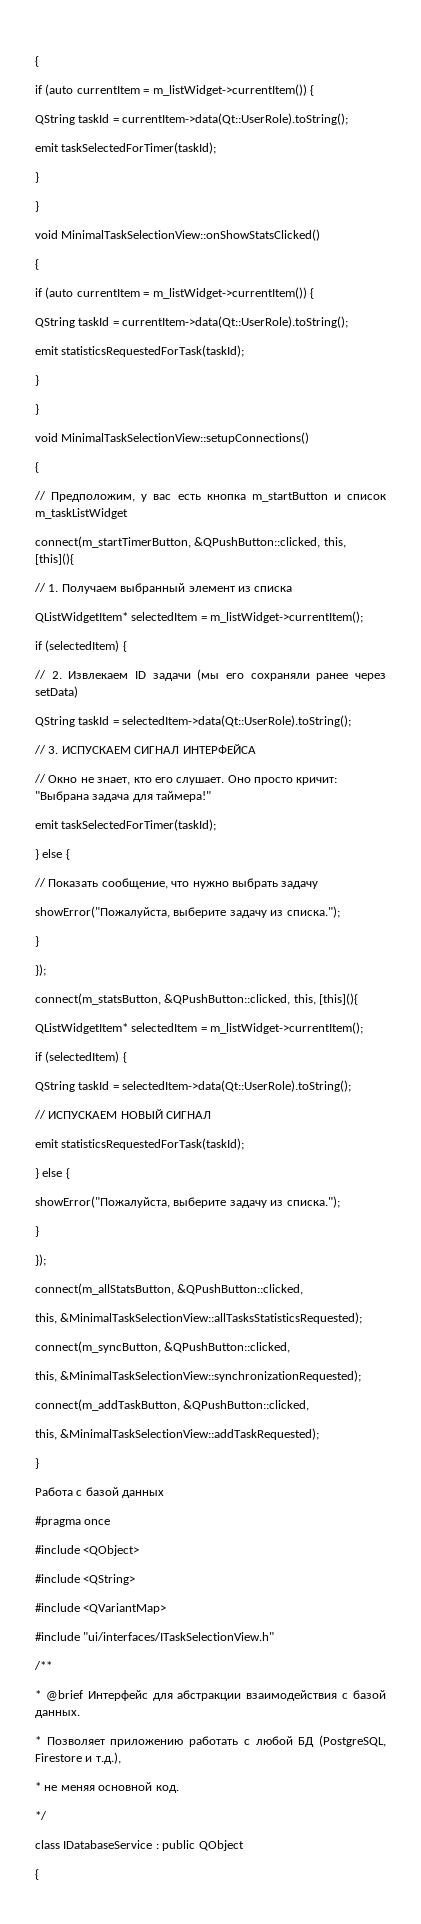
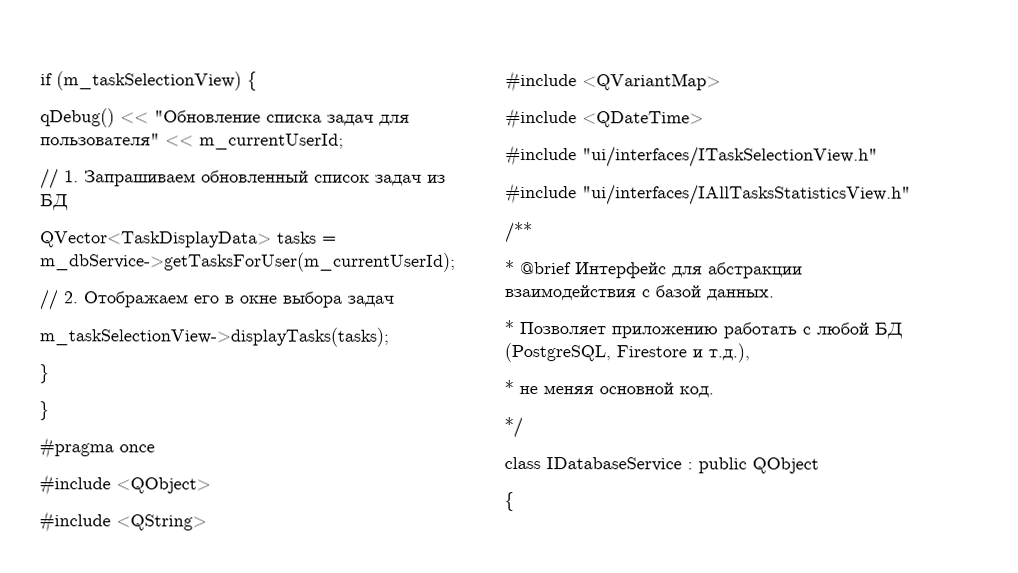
[35,56,39,67] [35,84,314,96] [35,113,349,125] [35,142,217,154] [35,172,39,183] [35,201,39,212] [35,229,321,241] [35,259,39,270] [35,287,314,299] [35,316,349,328] [35,345,245,357] [35,375,39,386] [35,404,39,415] [35,432,310,444] [35,462,39,473] [34,491,386,502] [35,508,128,519] [35,536,346,548] [35,553,74,565] [34,583,293,594] [35,611,364,623] [35,640,127,652] [34,669,386,681] [35,686,78,698] [35,715,352,727] [34,744,256,754] [34,774,338,785] [35,791,212,802] [35,819,217,831] [35,849,70,860] [34,878,319,889] [35,906,340,918] [35,936,39,947] [35,964,46,976] [35,993,359,1005] [35,1022,364,1034] [35,1051,127,1063] [35,1080,352,1092] [34,1109,212,1119] [35,1138,245,1150] [35,1168,70,1179] [35,1196,340,1208] [35,1226,39,1237] [35,1254,46,1266] [35,1283,304,1295] [35,1312,363,1324] [35,1341,291,1353] [35,1370,362,1382] [35,1399,310,1411] [35,1428,320,1440] [35,1458,39,1469] [35,1487,165,1498] { // if (auto currentItem = m_listWidget->currentItem()) { // QString taskId = currentItem->data(Qt::UserRole).toString(); // emit taskSelectedForTimer(taskId); // } // } // void MinimalTaskSelectionView::onShowStatsClicked() // { // if (auto currentItem = m_listWidget->currentItem()) { // QString taskId = currentItem->data(Qt::UserRole).toString(); // emit statisticsRequestedForTask(taskId); // } // } // void MinimalTaskSelectionView::setupConnections() // { // // Предположим, у вас есть кнопка m_startButton и список m_taskListWidget // connect(m_startTimerButton, &QPushButton::clicked, this, [this](){ // // 1. Получаем выбранный элемент из списка // QListWidgetItem* selectedItem = m_listWidget->currentItem(); // if (selectedItem) { // // 2. Извлекаем ID задачи (мы его сохраняли ранее через setData) // QString taskId = selectedItem->data(Qt::UserRole).toString(); // // 3. ИСПУСКАЕМ СИГНАЛ ИНТЕРФЕЙСА // // Окно не знает, кто его слушает. Оно просто кричит: "Выбрана задача для таймера!" // emit taskSelectedForTimer(taskId); // } else { // // Показать сообщение, что нужно выбрать задачу // showError("Пожалуйста, выберите задачу из списка."); // } // }); // connect(m_statsButton, &QPushButton::clicked, this, [this](){ // QListWidgetItem* selectedItem = m_listWidget->currentItem(); // if (selectedItem) { // QString taskId = selectedItem->data(Qt::UserRole).toString(); // // ИСПУСКАЕМ НОВЫЙ СИГНАЛ // emit statisticsRequestedForTask(taskId); // } else { // showError("Пожалуйста, выберите задачу из списка."); // } // }); // connect(m_allStatsButton, &QPushButton::clicked, // this, &MinimalTaskSelectionView::allTasksStatisticsRequested); // connect(m_syncButton, &QPushButton::clicked, // this, &MinimalTaskSelectionView::synchronizationRequested); // connect(m_addTaskButton, &QPushButton::clicked, // this, &MinimalTaskSelectionView::addTaskRequested); // } // Работа с базой данных -> [40,71,257,91] [40,108,410,128] [40,133,344,150] [40,168,446,190] [40,194,69,211] [40,231,337,248] [40,252,456,272] [39,289,394,311] [39,327,389,347] [39,364,49,384] [39,401,49,421] if (m_taskSelectionView) { // qDebug() << "Обновление списка задач для пользователя" << m_currentUserId; // // 1. Запрашиваем обновленный список задач из БД // QVector<TaskDisplayData> tasks = m_dbService->getTasksForUser(m_currentUserId); // // 2. Отображаем его в окне выбора задач // m_taskSelectionView->displayTasks(tasks); // } // }
(167, 1608) none -> [505,107,704,130] // #include <QDateTime>
(275, 1636) none -> [505,182,911,206] // #include "ui/interfaces/IAllTasksStatisticsView.h"

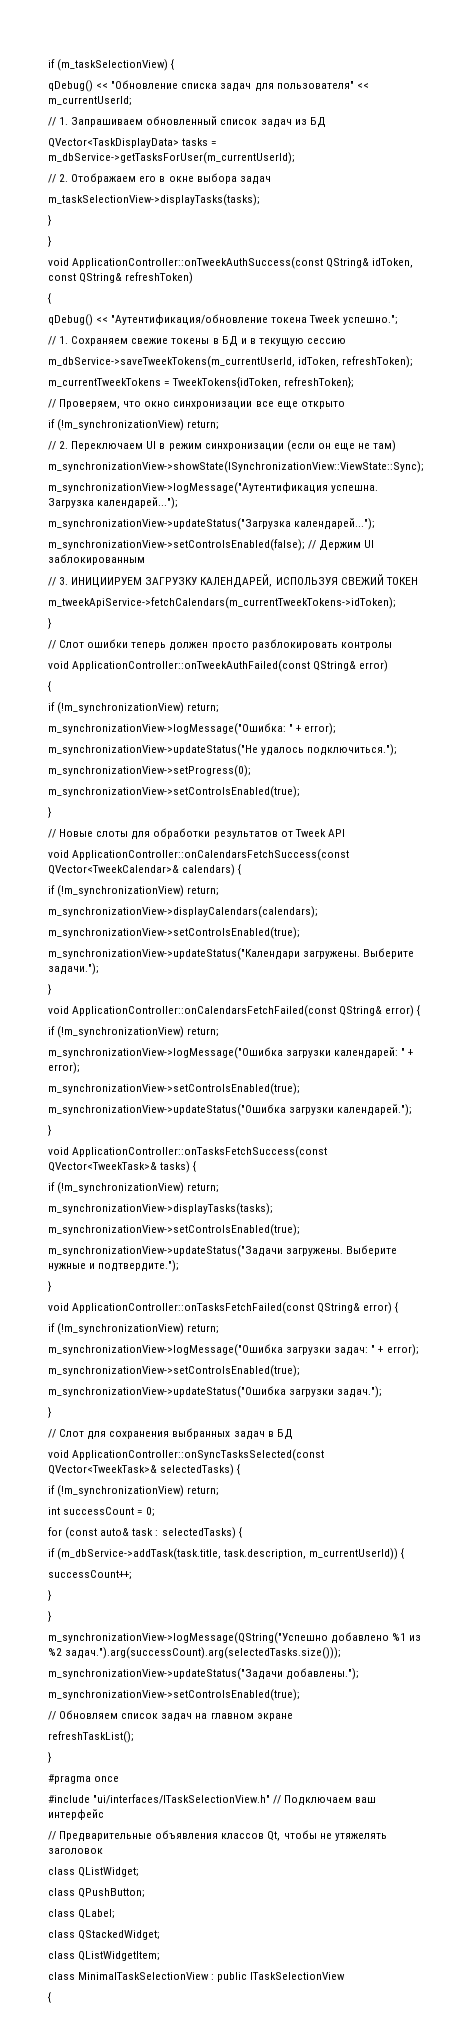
[39,437,155,459] [39,474,211,496] [39,511,207,533] [505,70,721,93] [505,107,704,130] [505,144,878,168] [505,182,911,206] [505,221,533,244] [505,259,803,279] [504,284,774,301] [504,319,903,339] [504,342,750,363] [504,379,714,398] [504,416,523,439] [504,456,682,472] #pragma once // #include <QObject> // #include <QString> // #include <QVariantMap> // #include <QDateTime> // #include "ui/interfaces/ITaskSelectionView.h" // #include "ui/interfaces/IAllTasksStatisticsView.h" // /** // * @brief Интерфейс для абстракции взаимодействия с базой данных. // * Позволяет приложению работать с любой БД (PostgreSQL, Firestore и т.д.), // * не меняя основной код. // */ // class IDatabaseService -> [48,257,414,269] [48,272,194,284] [48,293,51,304] [48,314,398,326] [48,336,347,347] [48,356,414,368] [48,377,355,388] [48,399,345,409] [48,419,220,431] [48,440,397,452] [48,461,424,473] [48,482,379,494] [48,497,179,509] [48,518,376,530] [48,539,375,551] [48,554,145,565] [48,574,418,588] [48,597,396,609] [48,618,51,629] [48,639,392,651] [48,660,389,672] [48,681,51,692] [48,702,220,714] [48,723,337,735] [48,744,398,756] [48,765,251,777] [48,786,300,798] [48,807,51,818] [48,828,345,840] [48,849,350,861] [48,864,242,876] [48,885,220,897] [48,906,318,918] [48,927,300,939] [48,948,415,960] [48,963,99,975] [48,984,51,995] [48,1005,421,1017] [48,1026,220,1038] [48,1047,414,1059] [48,1062,80,1074] [48,1083,300,1095] [48,1104,413,1116] [48,1125,51,1136] [48,1146,328,1158] [48,1161,197,1173] [48,1182,220,1194] [48,1203,273,1215] [48,1224,300,1236] [48,1245,398,1257] [48,1260,180,1272] [48,1281,51,1292] [48,1302,399,1314] [48,1323,220,1335] [48,1344,419,1356] [48,1365,300,1377] [48,1386,383,1398] [48,1407,51,1418] [48,1428,293,1440] [48,1449,325,1461] [48,1464,241,1476] [48,1485,220,1497] [48,1507,156,1517] [48,1527,242,1539] [48,1548,405,1560] [48,1570,132,1580] [48,1590,51,1601] [48,1611,51,1622] [48,1632,422,1644] [48,1647,342,1659] [48,1668,360,1680] [48,1689,300,1701] [48,1710,293,1722] [48,1731,134,1743] [48,1752,51,1763] [48,1774,120,1784] [48,1794,377,1806] [48,1809,104,1820] [48,1830,387,1842] [48,1848,103,1854] [48,1867,140,1877] [48,1888,146,1898] [48,1909,116,1919] [48,1930,161,1940] [48,1951,161,1961] [48,1972,210,1980] void ApplicationController::onTweekAuthSuccess(const QString& idToken, const QString& refreshToken) // { // qDebug() << "Аутентификация/обновление токена Tweek успешно."; // // 1. Сохраняем свежие токены в БД и в текущую сессию // m_dbService->saveTweekTokens(m_currentUserId, idToken, refreshToken); // m_currentTweekTokens = TweekTokens{idToken, refreshToken}; // // Проверяем, что окно синхронизации все еще открыто // if (!m_synchronizationView) return; // // 2. Переключаем UI в режим синхронизации (если он еще не там) // m_synchronizationView->showState(ISynchronizationView::ViewState::Sync); // m_synchronizationView->logMessage("Аутентификация успешна. Загрузка календарей..."); // m_synchronizationView->updateStatus("Загрузка календарей..."); // m_synchronizationView->setControlsEnabled(false); // Держим UI заблокированным // // 3. ИНИЦИИРУЕМ ЗАГРУЗКУ КАЛЕНДАРЕЙ, ИСПОЛЬЗУЯ СВЕЖИЙ ТОКЕН // m_tweekApiService->fetchCalendars(m_currentTweekTokens->idToken); // } // // Слот ошибки теперь должен просто разблокировать контролы // void ApplicationController::onTweekAuthFailed(const QString& error) // { // if (!m_synchronizationView) return; // m_synchronizationView->logMessage("Ошибка: " + error); // m_synchronizationView->updateStatus("Не удалось подключиться."); // m_synchronizationView->setProgress(0); // m_synchronizationView->setControlsEnabled(true); // } // // Новые слоты для обработки результатов от Tweek API // void ApplicationController::onCalendarsFetchSuccess(const QVector<TweekCalendar>& calendars) { // if (!m_synchronizationView) return; // m_synchronizationView->displayCalendars(calendars); // m_synchronizationView->setControlsEnabled(true); // m_synchronizationView->updateStatus("Календари загружены. Выберите задачи."); // } // void ApplicationController::onCalendarsFetchFailed(const QString& error) { // if (!m_synchronizationView) return; // m_synchronizationView->logMessage("Ошибка загрузки календарей: " + error); // m_synchronizationView->setControlsEnabled(true); // m_synchronizationView->updateStatus("Ошибка загрузки календарей."); // } // void ApplicationController::onTasksFetchSuccess(const QVector<TweekTask>& tasks) { // if (!m_synchronizationView) return; // m_synchronizationView->displayTasks(tasks); // m_synchronizationView->setControlsEnabled(true); // m_synchronizationView->updateStatus("Задачи загружены. Выберите нужные и подтвердите."); // } // void ApplicationController::onTasksFetchFailed(const QString& error) { // if (!m_synchronizationView) return; // m_synchronizationView->logMessage("Ошибка загрузки задач: " + error); // m_synchronizationView->setControlsEnabled(true); // m_synchronizationView->updateStatus("Ошибка загрузки задач."); // } // // Слот для сохранения выбранных задач в БД // void ApplicationController::onSyncTasksSelected(const QVector<TweekTask>& selectedTasks) { // if (!m_synchronizationView) return; // int successCount = 0; // for (const auto& task : selectedTasks) { // if (m_dbService->addTask(task.title, task.description, m_currentUserId)) { // successCount++; // } // } // m_synchronizationView->logMessage(QString("Успешно добавлено %1 из %2 задач.").arg(successCount).arg(selectedTasks.size())); // m_synchronizationView->updateStatus("Задачи добавлены."); // m_synchronizationView->setControlsEnabled(true); // // Обновляем список задач на главном экране // refreshTaskList(); // } // #pragma once // #include "ui/interfaces/ITaskSelectionView.h" // Подключаем ваш интерфейс // // Предварительные объявления классов Qt, чтобы не утяжелять заголовок // class QListWidget; // class QPushButton; // class QLabel; // class QStackedWidget; // class QListWidgetItem; // class MinimalTaskSelectionView
[752,457,819,474] QObject -> [250,1972,346,1980] ITaskSelectionView

